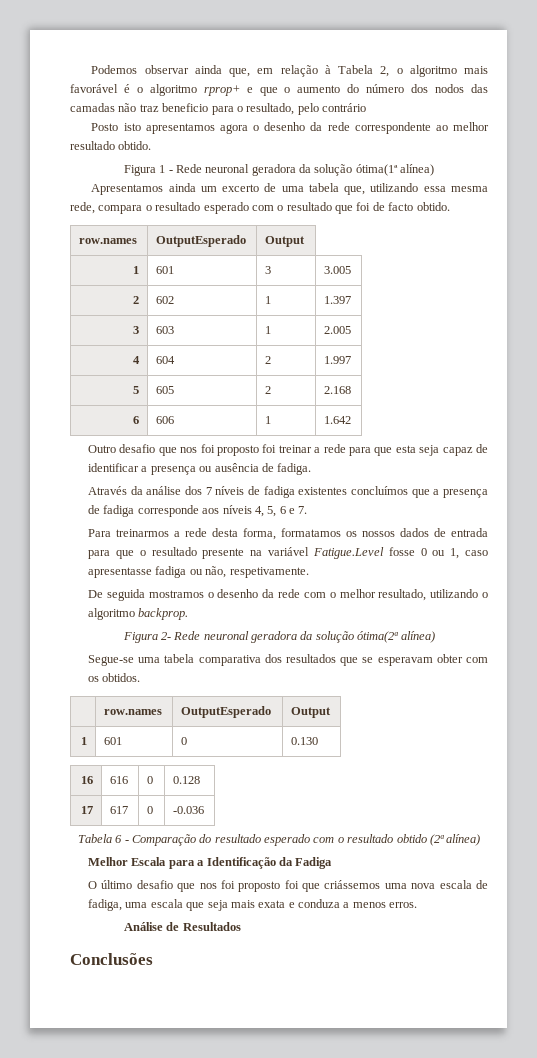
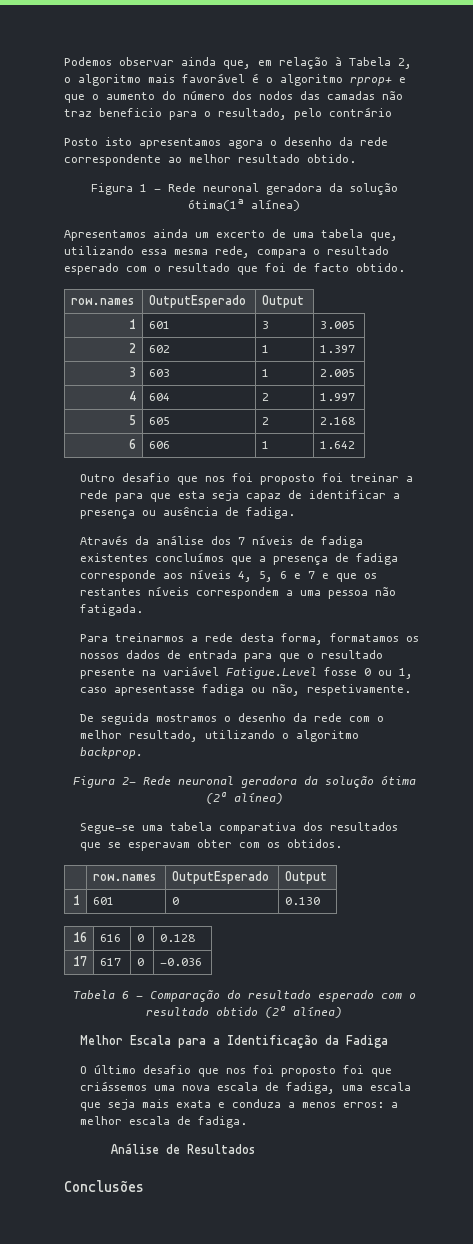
[298,506,308,514] 7. -> [307,571,377,582] [79,586,396,599] [79,604,143,616] 7 e que os restantes níveis correspondem a uma pessoa não fatigada.
[357,631,399,643] ótima(2ª -> [380,775,416,785] [205,792,227,804] ótima (2ª
[389,902,418,908] erros. -> [342,1102,398,1108] [79,1116,247,1128] erros: a melhor escala de fadiga.

